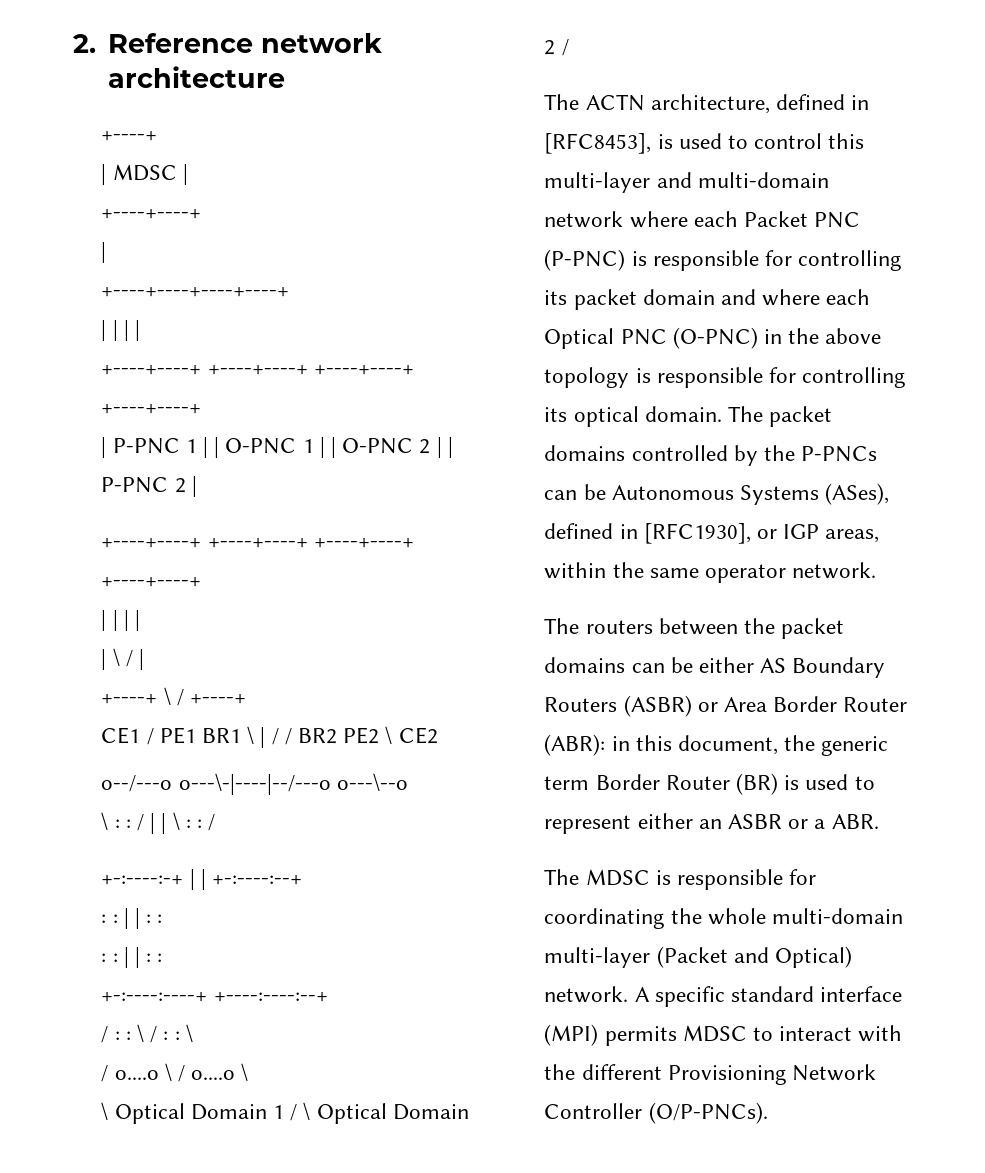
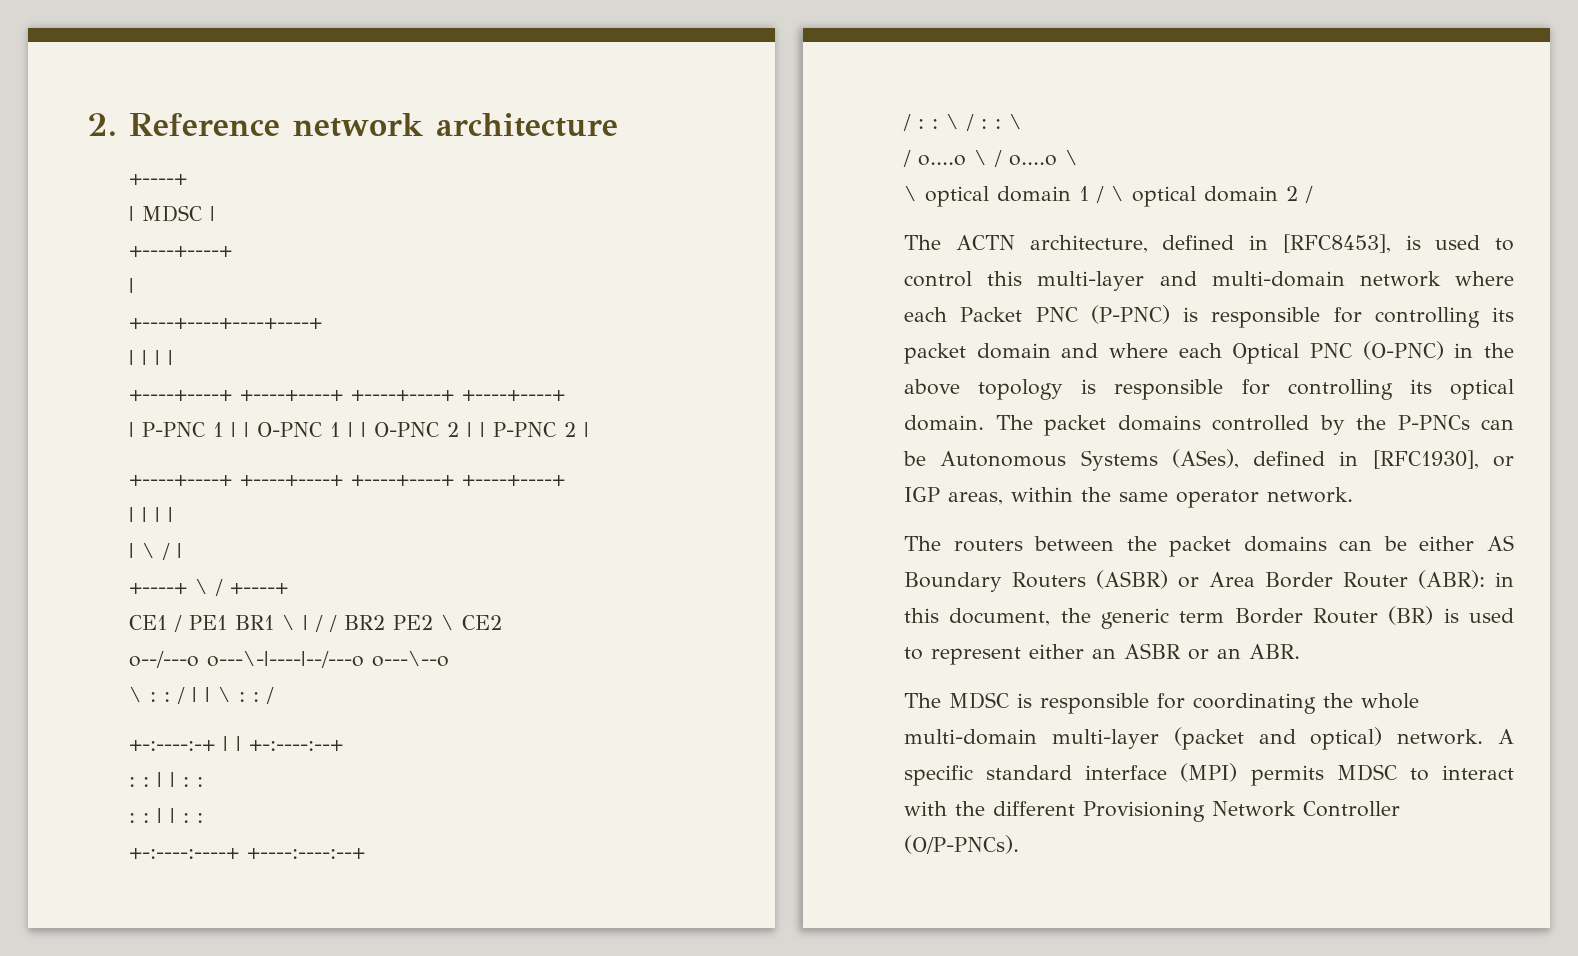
[114,1103,267,1124] Optical Domain -> [925,186,1072,207] optical domain
[316,1103,469,1124] Optical Domain -> [1132,186,1279,207] optical domain
[814,819,826,829] a -> [1217,648,1242,659] an
[656,946,852,968] (Packet and Optical) -> [1173,727,1383,750] (packet and optical)

